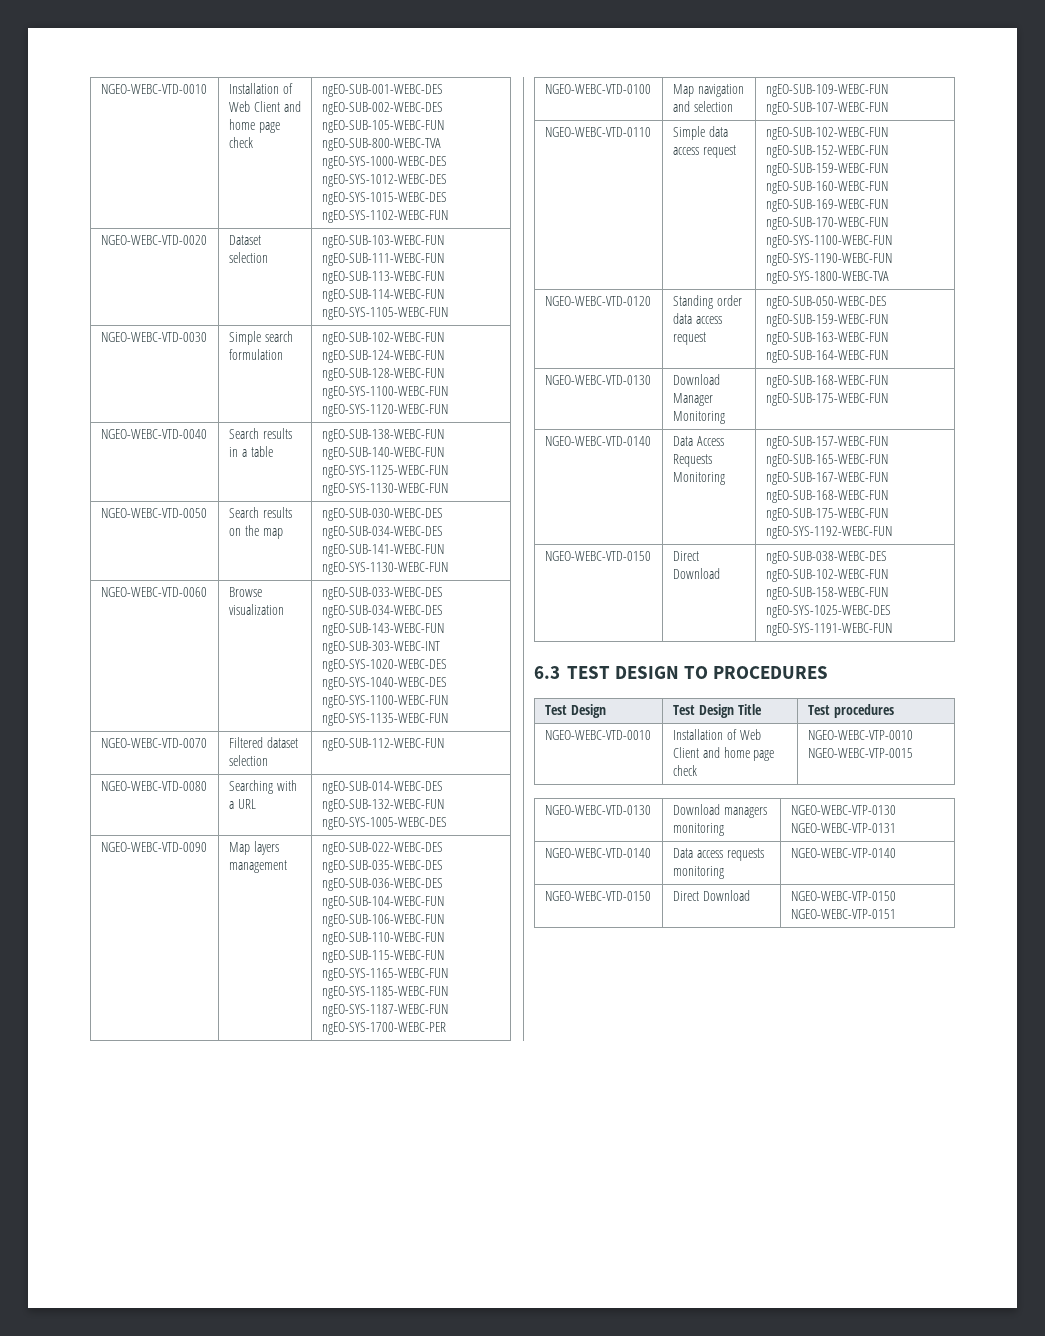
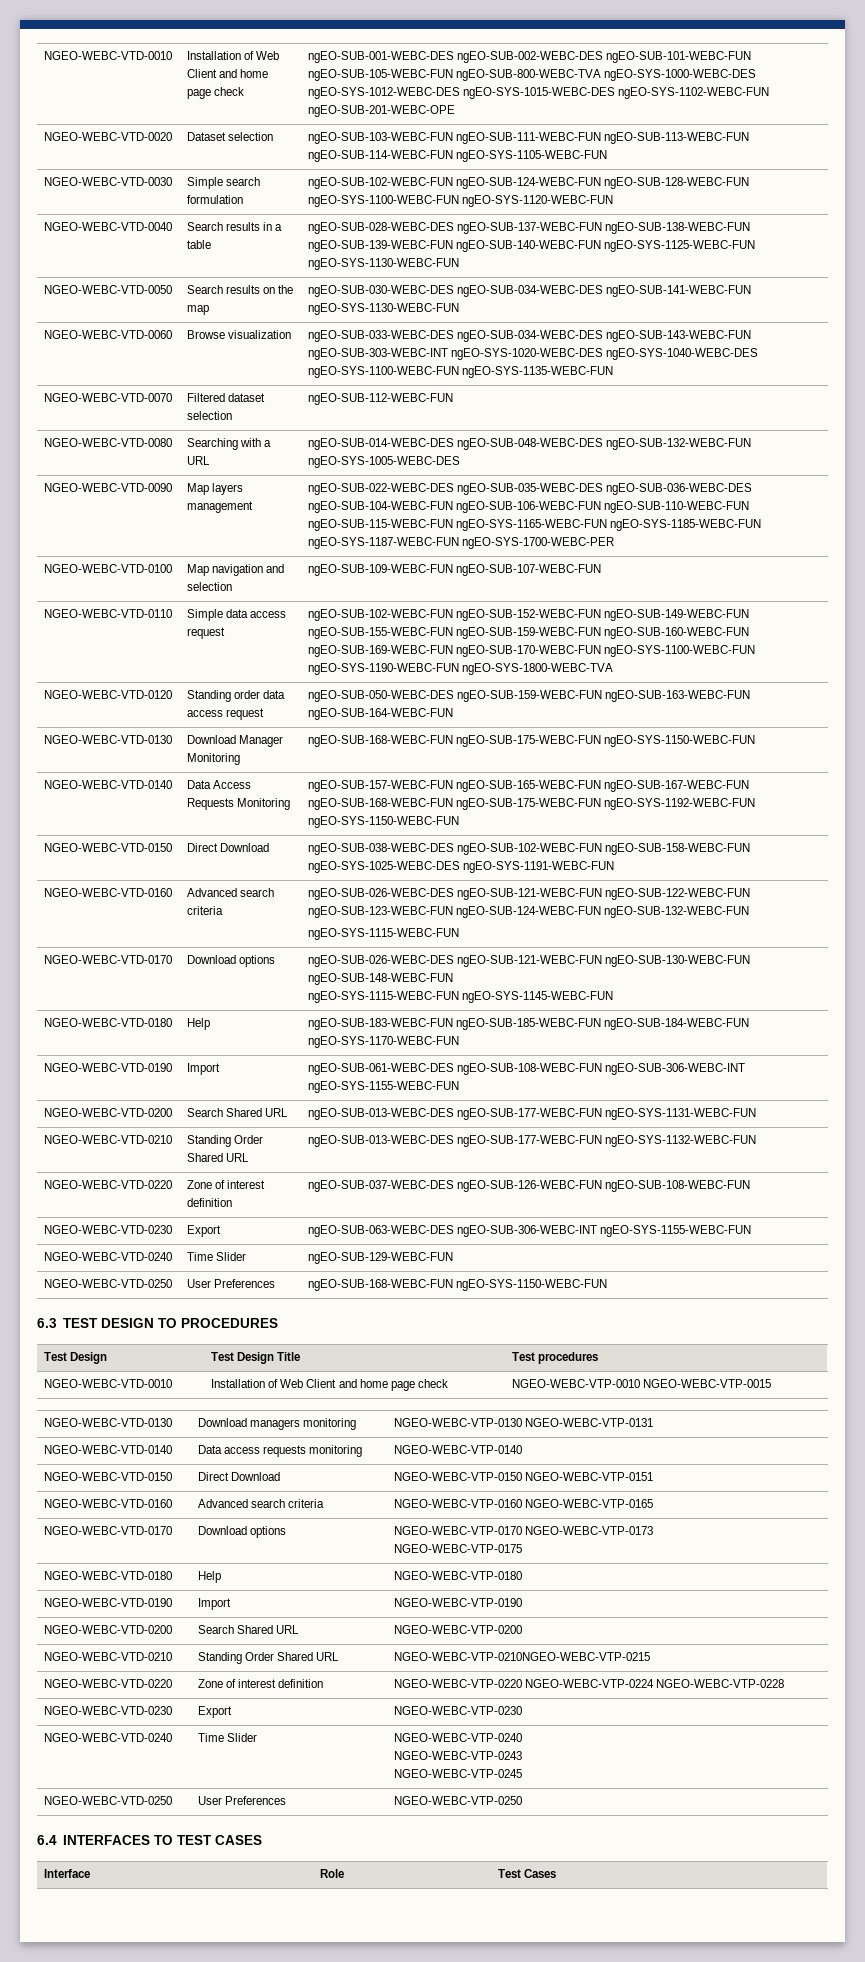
(443, 108) none -> [606,51,752,63] ngEO-SUB-101-WEBC-FUN
(448, 216) none -> [308,105,456,117] ngEO-SUB-201-WEBC-OPE
[321,429,444,442] ngEO-SUB-138-WEBC-FUN -> [308,222,751,234] [308,240,454,252] ngEO-SUB-028-WEBC-DES ngEO-SUB-137-WEBC-FUN ngEO-SUB-138-WEBC-FUN ngEO-SUB-139-WEBC-FUN
(443, 787) none -> [457,438,604,450] ngEO-SUB-048-WEBC-DES
(888, 151) none -> [604,609,750,621] [308,627,454,639] ngEO-SUB-149-WEBC-FUN ngEO-SUB-155-WEBC-FUN
(888, 399) none -> [604,735,756,747] ngEO-SYS-1150-WEBC-FUN
(892, 532) none -> [308,816,460,828] ngEO-SYS-1150-WEBC-FUN
(892, 629) none -> [44,888,173,897] [187,888,275,897] [187,906,224,915] [308,888,751,900] [308,906,750,918] [308,928,460,940] [44,955,173,964] [187,955,276,967] [308,955,751,967] [308,973,454,985] [308,991,614,1003] [44,1018,173,1027] [187,1018,211,1030] [308,1018,750,1030] [308,1036,460,1048] [44,1063,173,1072] [187,1063,221,1075] [308,1063,746,1075] [308,1081,460,1093] [44,1108,173,1117] [187,1108,289,1117] [308,1108,757,1120] [44,1135,173,1144] [187,1135,264,1147] [187,1153,250,1162] [308,1135,757,1147] [44,1180,173,1189] [187,1180,266,1189] [187,1198,233,1207] [308,1180,751,1192] [44,1225,173,1234] [187,1225,222,1237] [308,1225,752,1237] [44,1252,173,1261] [187,1252,247,1261] [308,1252,454,1264] [44,1279,173,1288] [187,1279,276,1288] [308,1279,608,1291] // NGEO-WEBC-VTD-0160 | Advanced search criteria | ngEO-SUB-026-WEBC-DES ngEO-SUB-121-WEBC-FUN ngEO-SUB-122-WEBC-FUN ngEO-SUB-123-WEBC-FUN ngEO-SUB-124-WEBC-FUN ngEO-SUB-132-WEBC-FUN // ngEO-SYS-1115-WEBC-FUN // NGEO-WEBC-VTD-0170 | Download options | ngEO-SUB-026-WEBC-DES ngEO-SUB-121-WEBC-FUN ngEO-SUB-130-WEBC-FUN ngEO-SUB-148-WEBC-FUN // ngEO-SYS-1115-WEBC-FUN ngEO-SYS-1145-WEBC-FUN // NGEO-WEBC-VTD-0180 | Help | ngEO-SUB-183-WEBC-FUN ngEO-SUB-185-WEBC-FUN ngEO-SUB-184-WEBC-FUN ngEO-SYS-1170-WEBC-FUN // NGEO-WEBC-VTD-0190 | Import | ngEO-SUB-061-WEBC-DES ngEO-SUB-108-WEBC-FUN ngEO-SUB-306-WEBC-INT ngEO-SYS-1155-WEBC-FUN // NGEO-WEBC-VTD-0200 | Search Shared URL | ngEO-SUB-013-WEBC-DES ngEO-SUB-177-WEBC-FUN ngEO-SYS-1131-WEBC-FUN // NGEO-WEBC-VTD-0210 | Standing Order Shared URL | ngEO-SUB-013-WEBC-DES ngEO-SUB-177-WEBC-FUN ngEO-SYS-1132-WEBC-FUN // NGEO-WEBC-VTD-0220 | Zone of interest definition | ngEO-SUB-037-WEBC-DES ngEO-SUB-126-WEBC-FUN ngEO-SUB-108-WEBC-FUN // NGEO-WEBC-VTD-0230 | Export | ngEO-SUB-063-WEBC-DES ngEO-SUB-306-WEBC-INT ngEO-SYS-1155-WEBC-FUN // NGEO-WEBC-VTD-0240 | Time Slider | ngEO-SUB-129-WEBC-FUN // NGEO-WEBC-VTD-0250 | User Preferences | ngEO-SUB-168-WEBC-FUN ngEO-SYS-1150-WEBC-FUN
(896, 914) none -> [44,1499,173,1508] [198,1499,325,1508] [394,1499,654,1508] [44,1526,173,1535] [198,1526,287,1538] [394,1526,654,1535] [394,1544,523,1553] [44,1571,173,1580] [198,1571,222,1583] [394,1571,523,1580] [44,1598,173,1607] [198,1598,232,1610] [394,1598,523,1607] [44,1625,173,1634] [198,1625,300,1634] [394,1625,523,1634] [44,1652,173,1661] [198,1652,340,1664] [394,1652,651,1661] [44,1679,173,1688] [198,1679,324,1688] [394,1679,785,1688] [44,1706,173,1715] [198,1706,233,1718] [394,1706,523,1715] [44,1733,173,1742] [198,1733,258,1742] [394,1733,523,1742] [394,1751,523,1760] [394,1769,523,1778] [44,1796,173,1805] [198,1796,287,1805] [394,1796,523,1805] [37,1835,262,1845] [44,1869,91,1878] [320,1869,345,1878] [498,1869,557,1878] // NGEO-WEBC-VTD-0160 | Advanced search criteria | NGEO-WEBC-VTP-0160 NGEO-WEBC-VTP-0165 // NGEO-WEBC-VTD-0170 | Download options | NGEO-WEBC-VTP-0170 NGEO-WEBC-VTP-0173 // NGEO-WEBC-VTP-0175 // NGEO-WEBC-VTD-0180 | Help | NGEO-WEBC-VTP-0180 // NGEO-WEBC-VTD-0190 | Import | NGEO-WEBC-VTP-0190 // NGEO-WEBC-VTD-0200 | Search Shared URL | NGEO-WEBC-VTP-0200 // NGEO-WEBC-VTD-0210 | Standing Order Shared URL | NGEO-WEBC-VTP-0210NGEO-WEBC-VTP-0215 // NGEO-WEBC-VTD-0220 | Zone of interest definition | NGEO-WEBC-VTP-0220 NGEO-WEBC-VTP-0224 NGEO-WEBC-VTP-0228 // NGEO-WEBC-VTD-0230 | Export | NGEO-WEBC-VTP-0230 // NGEO-WEBC-VTD-0240 | Time Slider | NGEO-WEBC-VTP-0240 // NGEO-WEBC-VTP-0243 // NGEO-WEBC-VTP-0245 // NGEO-WEBC-VTD-0250 | User Preferences | NGEO-WEBC-VTP-0250 // 6.4 INTERFACES TO TEST CASES // Interface | Role | Test Cases

